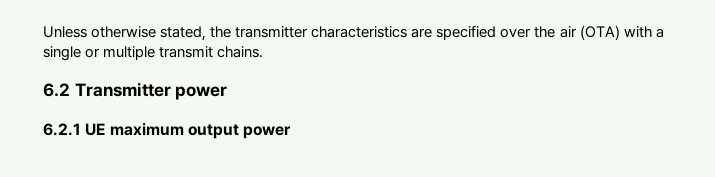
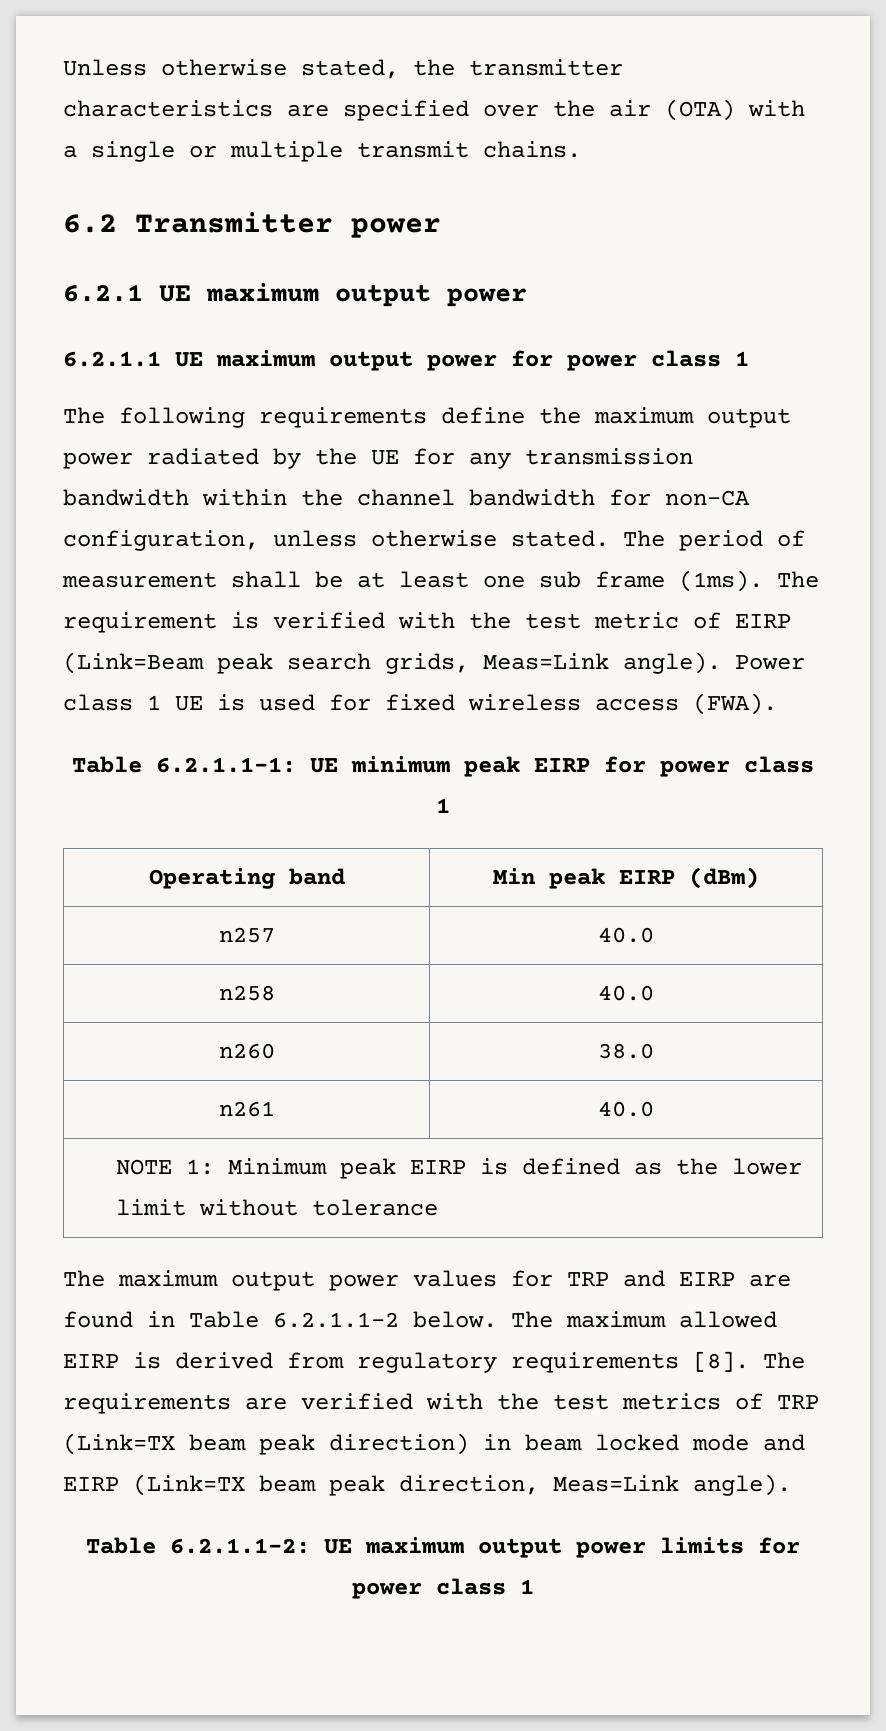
(292, 132) none -> [63,350,749,371] [63,407,791,428] [63,448,693,469] [63,489,750,506] [63,530,805,551] [62,570,819,592] [63,612,791,633] [63,652,805,674] [63,693,777,715] [72,756,814,777] [436,798,450,813] [148,868,345,889] [492,867,759,889] [218,927,275,943] [598,927,654,943] [218,985,275,1001] [598,985,654,1001] [218,1043,275,1059] [598,1043,654,1059] [218,1101,275,1117] [598,1101,654,1117] [116,1158,803,1179] [116,1199,439,1216] [63,1270,791,1291] [63,1311,777,1328] [63,1351,805,1373] [63,1393,819,1414] [63,1433,805,1455] [63,1474,791,1496] [86,1537,800,1558] [352,1578,534,1599] // 6.2.1.1 UE maximum output power for power class 1 // The following requirements define the maximum output power radiated by the UE for any transmission bandwidth within the channel bandwidth for non-CA configuration, unless otherwise stated. The period of measurement shall be at least one sub frame (1ms). The requirement is verified with the test metric of EIRP (Link=Beam peak search grids, Meas=Link angle). Power class 1 UE is used for fixed wireless access (FWA). // Table 6.2.1.1-1: UE minimum peak EIRP for power class 1 // Operating band | Min peak EIRP (dBm) // n257 | 40.0 // n258 | 40.0 // n260 | 38.0 // n261 | 40.0 // NOTE 1: Minimum peak EIRP is defined as the lower limit without tolerance // The maximum output power values for TRP and EIRP are found in Table 6.2.1.1-2 below. The maximum allowed EIRP is derived from regulatory requirements [8]. The requirements are verified with the test metrics of TRP (Link=TX beam peak direction) in beam locked mode and EIRP (Link=TX beam peak direction, Meas=Link angle). // Table 6.2.1.1-2: UE maximum output power limits for power class 1

